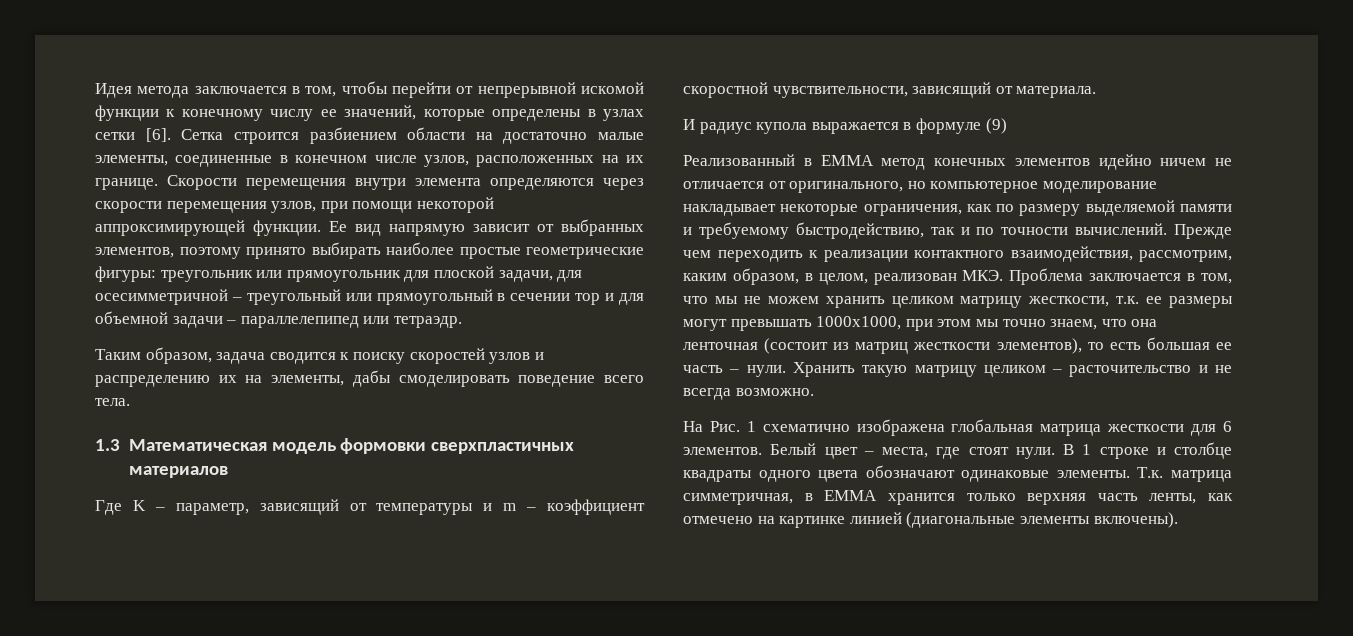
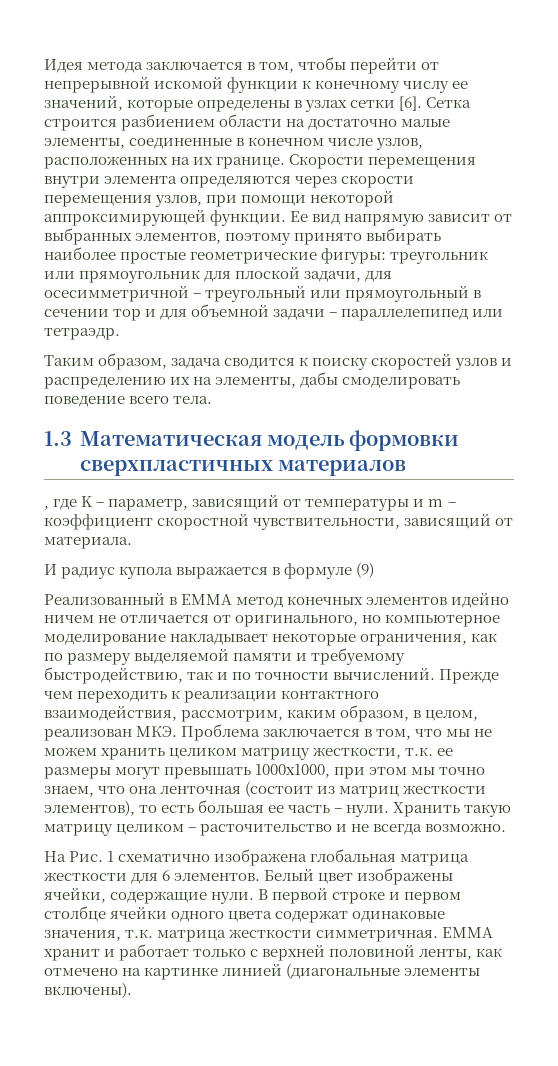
[95,500,122,515] Где -> [44,499,78,510] , где
[863,447,1009,459] – места, где стоят -> [357,868,454,885] [44,887,208,904] изображены ячейки, содержащие
[1082,444,1092,455] 1 -> [272,887,329,904] первой
[1174,442,1232,459] [683,465,1232,482] [683,490,1138,505] столбце квадраты одного цвета обозначают одинаковые элементы. Т.к. матрица симметричная, в EMMA хранится только верхняя часть -> [404,892,462,904] [44,906,446,923] [44,927,494,942] [44,944,416,961] первом столбце ячейки одного цвета содержат одинаковые значения, т.к. матрица жесткости симметричная. EMMA хранит и работает только с верхней половиной

